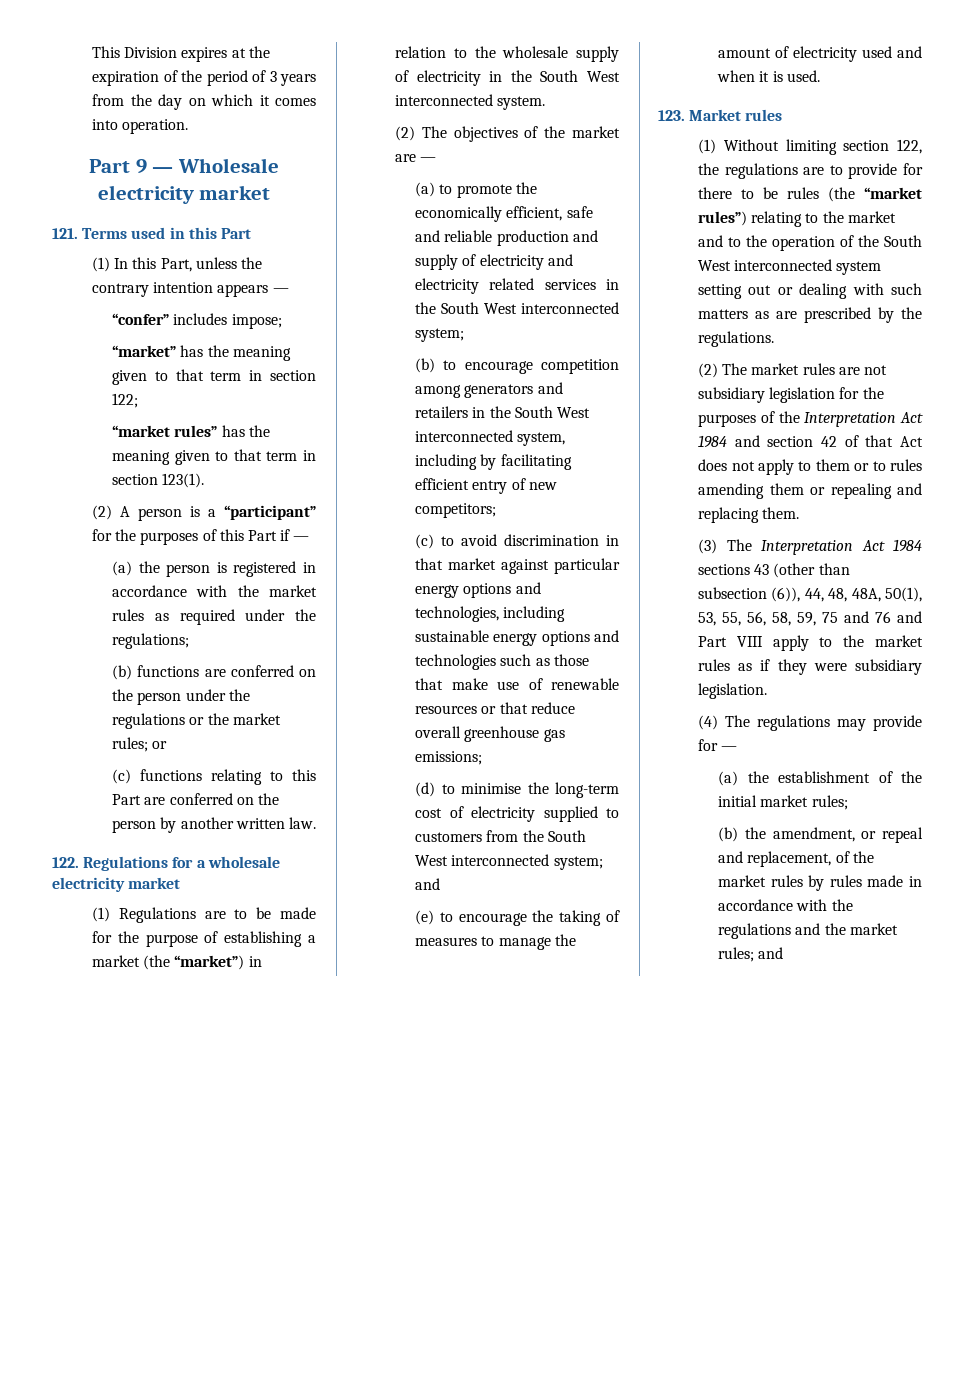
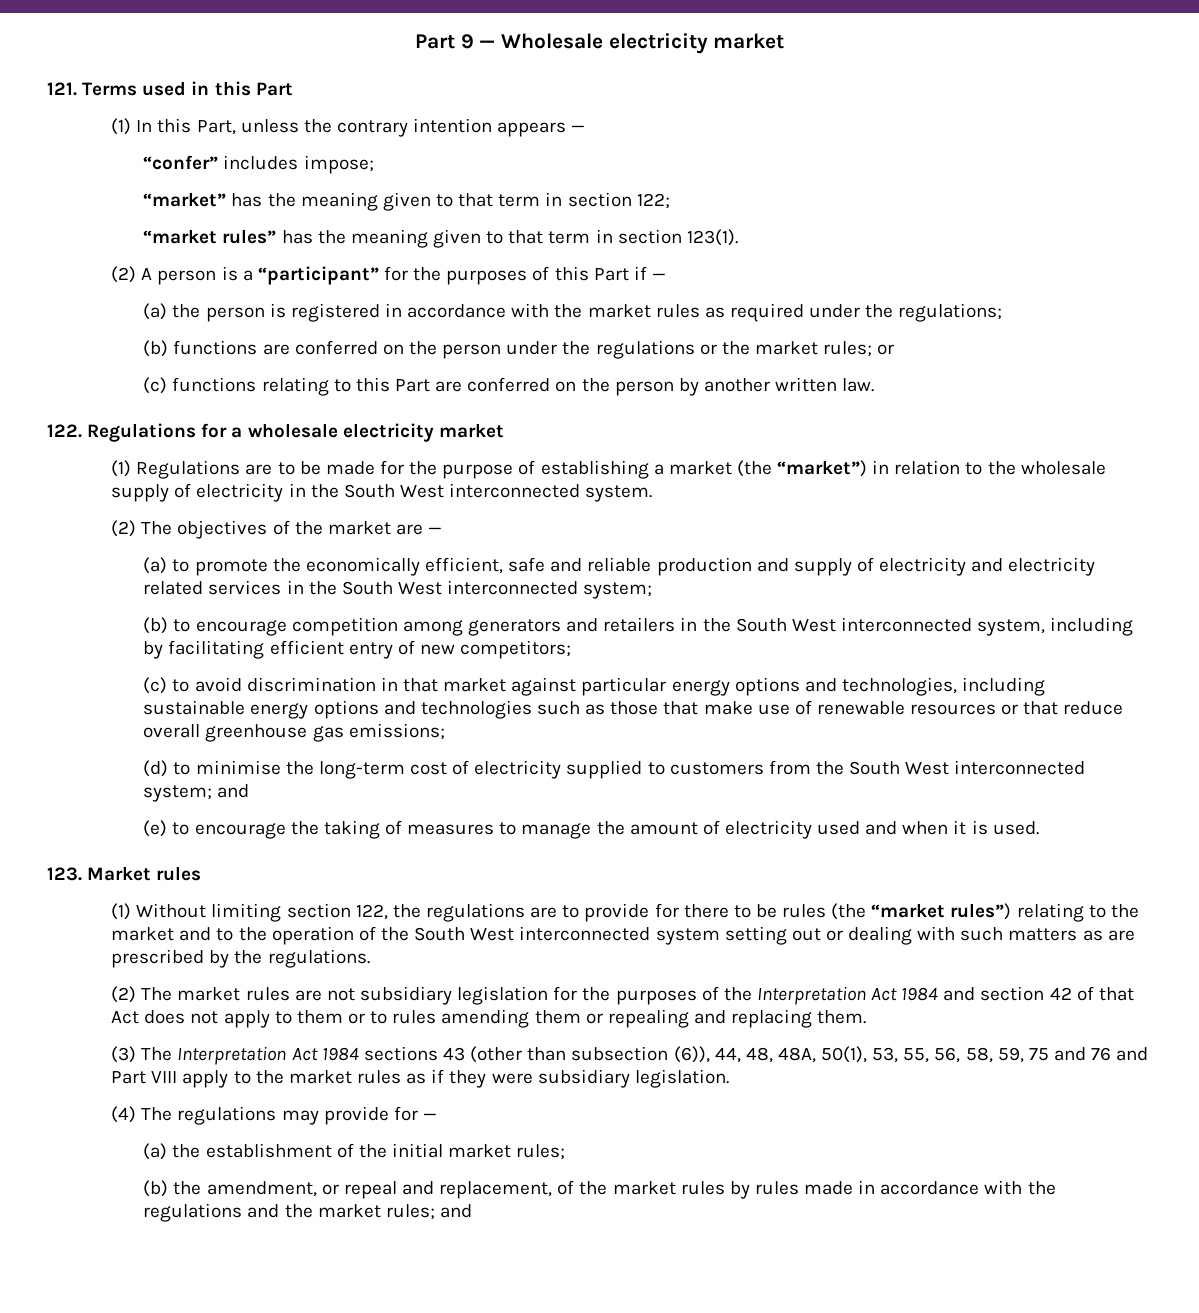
[92,46,270,62] [92,70,316,86] [92,94,316,110] [92,119,189,134] This Division expires at the expiration of the period of 3 years from the day on which it comes into operation. // -> (414, 41) none

